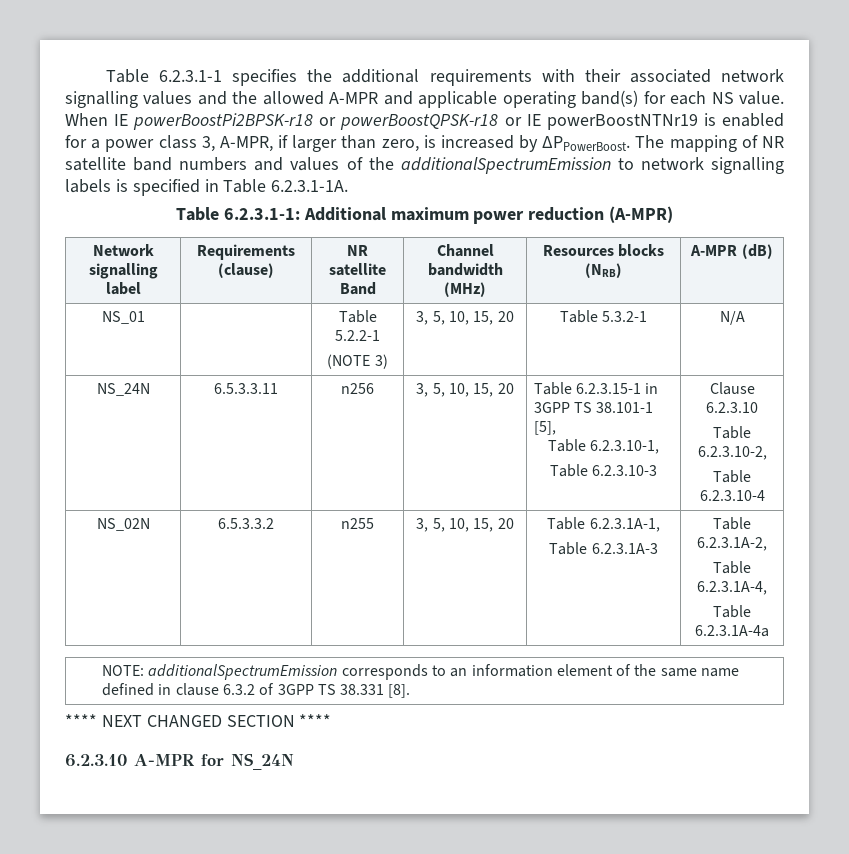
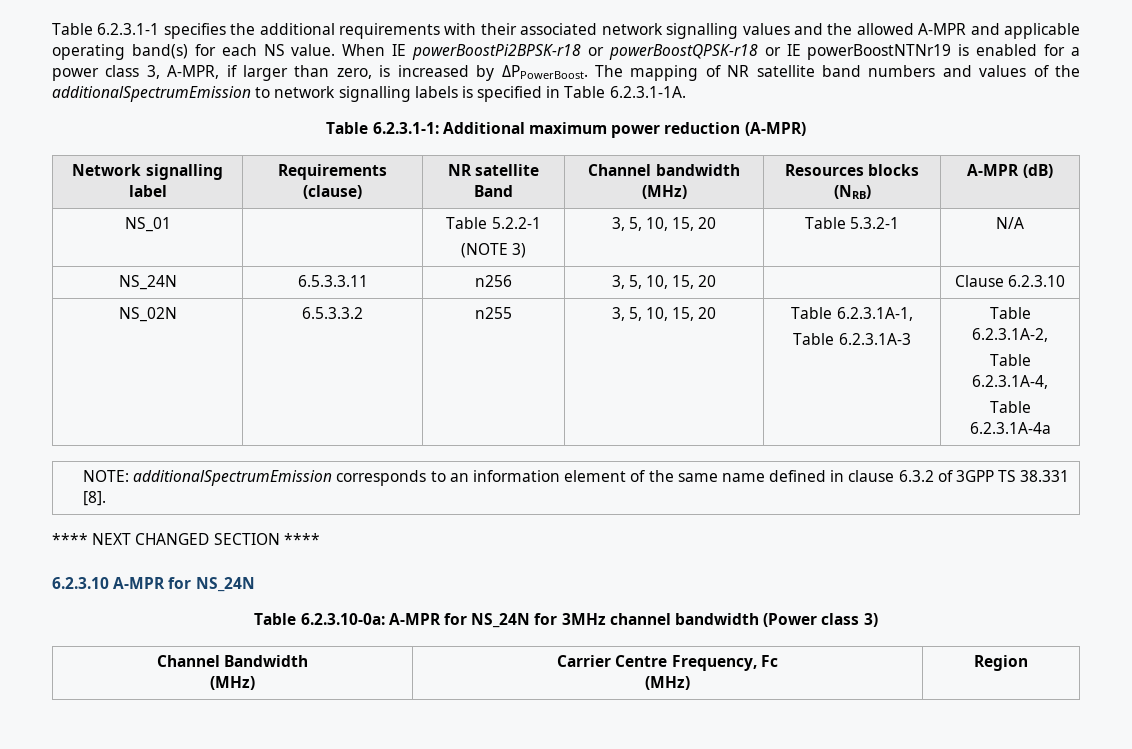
[533,382,659,395] [533,402,654,413] [533,421,556,435] [547,439,660,454] [549,464,658,477] [709,382,755,395] [706,402,758,413] [713,426,751,439] [697,446,767,460] [713,470,751,483] [699,490,765,501] Table 6.2.3.15-1 in 3GPP TS 38.101-1 [5], // Table 6.2.3.10-1, // Table 6.2.3.10-3 | Clause 6.2.3.10 // Table 6.2.3.10-2, // Table 6.2.3.10-4 -> [954,275,1066,287] | Clause 6.2.3.10
(294, 761) none -> [254,613,878,628] [156,655,309,667] [210,676,255,690] [557,655,778,671] [645,676,690,690] [974,655,1028,671] // Table 6.2.3.10-0a: A-MPR for NS_24N for 3MHz channel bandwidth (Power class 3) // Channel Bandwidth // (MHz) | Carrier Centre Frequency, Fc // (MHz) | Region

